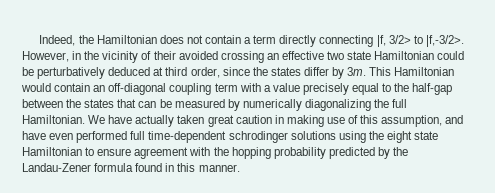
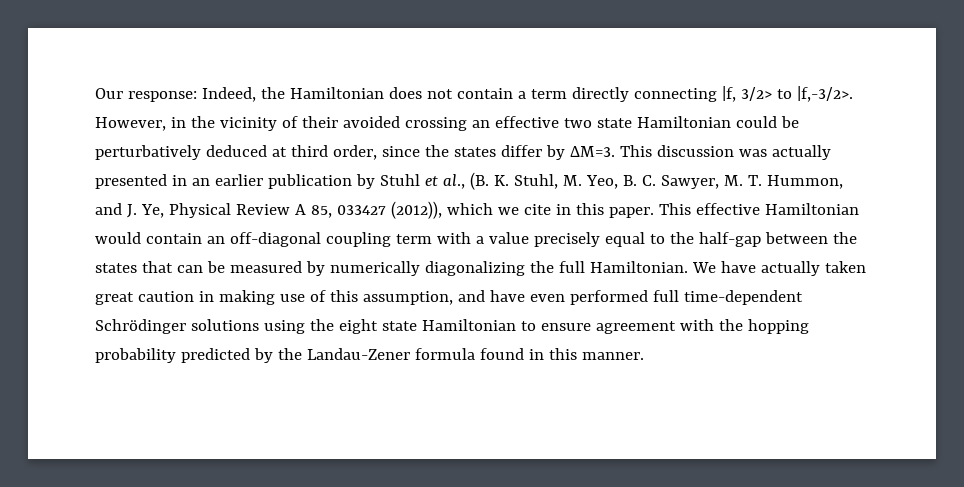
(39, 40) none -> [95,88,197,102] Our response:
[347,67,392,76] 3m. This -> [569,145,831,160] [95,172,843,190] [95,201,760,219] ΔM=3. This discussion was actually presented in an earlier publication by Stuhl et al., (B. K. Stuhl, M. Yeo, B. C. Sawyer, M. T. Hummon, and J. Ye, Physical Review A 85, 033427 (2012)), which we cite in this paper. This effective
[228,131,288,143] schrodinger -> [95,319,186,334] Schrödinger

